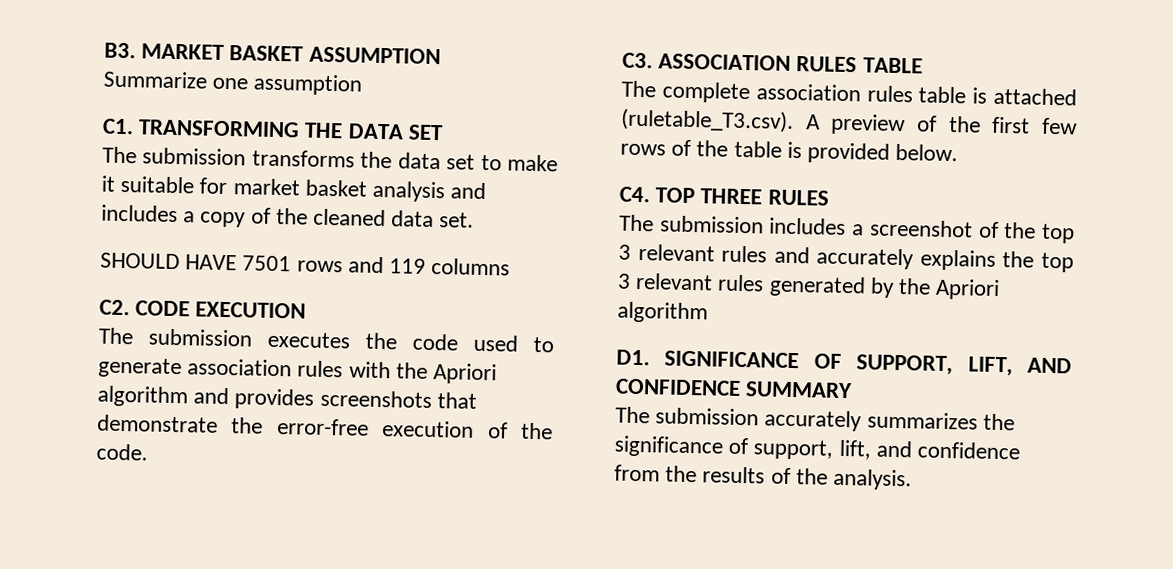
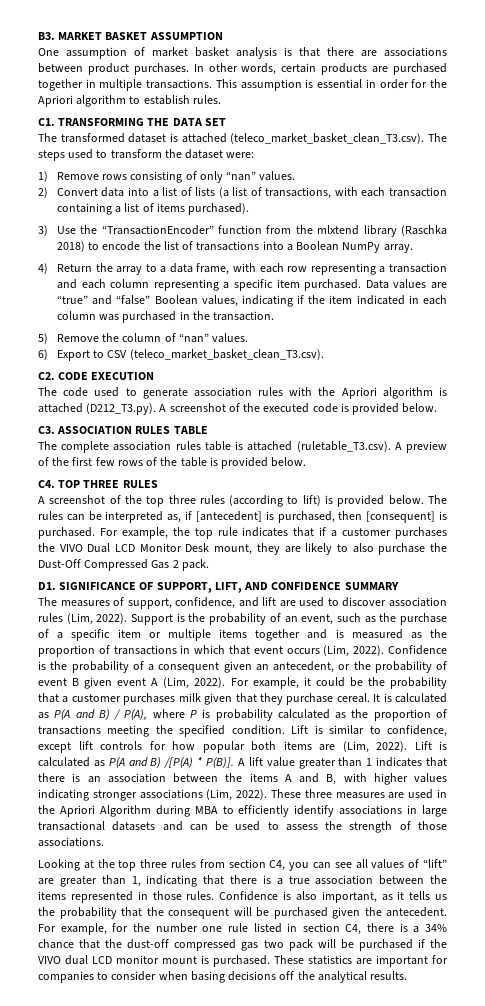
[103,70,364,96] Summarize one assumption -> [38,47,447,59] [38,63,448,75] [38,79,448,91] [38,95,221,107] One assumption of market basket analysis is that there are associations between product purchases. In other words, certain products are purchased together in multiple transactions. This assumption is essential in order for the Apriori algorithm to establish rules.
[142,147,558,172] [101,175,487,203] [101,204,475,228] [100,252,511,276] submission transforms the data set to make it suitable for market basket analysis and includes a copy of the cleaned data set. // SHOULD HAVE 7501 rows and 119 columns -> [60,133,447,144] [38,149,255,161] [38,171,296,183] [38,187,447,199] [56,203,250,215] [38,225,447,237] [56,241,413,253] [38,263,447,275] [56,279,447,291] [56,295,447,307] [56,311,275,323] [38,333,249,344] [38,349,324,361] transformed dataset is attached (teleco_market_basket_clean_T3.csv). The steps used to transform the dataset were: // 1) Remove rows consisting of only “nan” values. // 2) Convert data into a list of lists (a list of transactions, with each transaction containing a list of items purchased). // 3) Use the “TransactionEncoder” function from the mlxtend library (Raschka 2018) to encode the list of transactions into a Boolean NumPy array. // 4) Return the array to a data frame, with each row representing a transaction and each column representing a specific item purchased. Data values are “true” and “false” Boolean values, indicating if the item indicated in each column was purchased in the transaction. // 5) Remove the column of “nan” values. // 6) Export to CSV (teleco_market_basket_clean_T3.csv).
[148,328,398,350] submission executes the -> (57, 391) none
[193,387,477,410] [97,414,553,440] [96,443,148,461] and provides screenshots that demonstrate the error-free execution of the code. -> [439,387,447,396] [38,403,438,415] is attached (D212_T3.py). A screenshot of the executed code is provided below.
[619,214,1075,244] [618,243,1074,273] [617,272,1001,301] [617,301,708,324] The submission includes a screenshot of the top 3 relevant rules and accurately explains the top 3 relevant rules generated by the Apriori algorithm -> [38,495,448,507] [38,511,447,523] [38,527,447,539] [38,543,447,555] [38,559,209,571] A screenshot of the top three rules (according to lift) is provided below. The rules can be interpreted as, if [antecedent] is purchased, then [consequent] is purchased. For example, the top rule indicates that if a customer purchases the VIVO Dual LCD Monitor Desk mount, they are likely to also purchase the Dust-Off Compressed Gas 2 pack.
[655,407,1015,432] [614,435,1022,460] [614,464,913,491] submission accurately summarizes the significance of support, lift, and confidence from the results of the analysis. -> [60,597,447,609] [38,613,447,625] [38,629,448,641] [38,645,447,657] [38,661,447,673] [38,677,448,689] [38,693,447,705] [38,709,447,721] [38,725,447,737] [38,741,447,753] [38,757,448,769] [38,773,447,785] [38,789,447,801] [38,805,447,817] [38,821,447,833] [38,837,104,847] [38,859,448,871] [38,875,447,887] [38,891,447,903] [38,907,447,919] [38,923,448,935] [38,939,447,951] [38,955,448,967] [38,971,408,983] measures of support, confidence, and lift are used to discover association rules (Lim, 2022). Support is the probability of an event, such as the purchase of a specific item or multiple items together and is measured as the proportion of transactions in which that event occurs (Lim, 2022). Confidence is the probability of a consequent given an antecedent, or the probability of event B given event A (Lim, 2022). For example, it could be the probability that a customer purchases milk given that they purchase cereal. It is calculated as P(A and B) / P(A), where P is probability calculated as the proportion of transactions meeting the specified condition. Lift is similar to confidence, except lift controls for how popular both items are (Lim, 2022). Lift is calculated as P(A and B) /[P(A) * P(B)]. A lift value greater than 1 indicates that there is an association between the items A and B, with higher values indicating stronger associations (Lim, 2022). These three measures are used in the Apriori Algorithm during MBA to efficiently identify associations in large transactional datasets and can be used to assess the strength of those associations. // Looking at the top three rules from section C4, you can see all values of “lift” are greater than 1, indicating that there is a true association between the items represented in those rules. Confidence is also important, as it tells us the probability that the consequent will be purchased given the antecedent. For example, for the number one rule listed in section C4, there is a 34% chance that the dust-off compressed gas two pack will be purchased if the VIVO dual LCD monitor mount is purchased. These statistics are important for companies to consider when basing decisions off the analytical results.

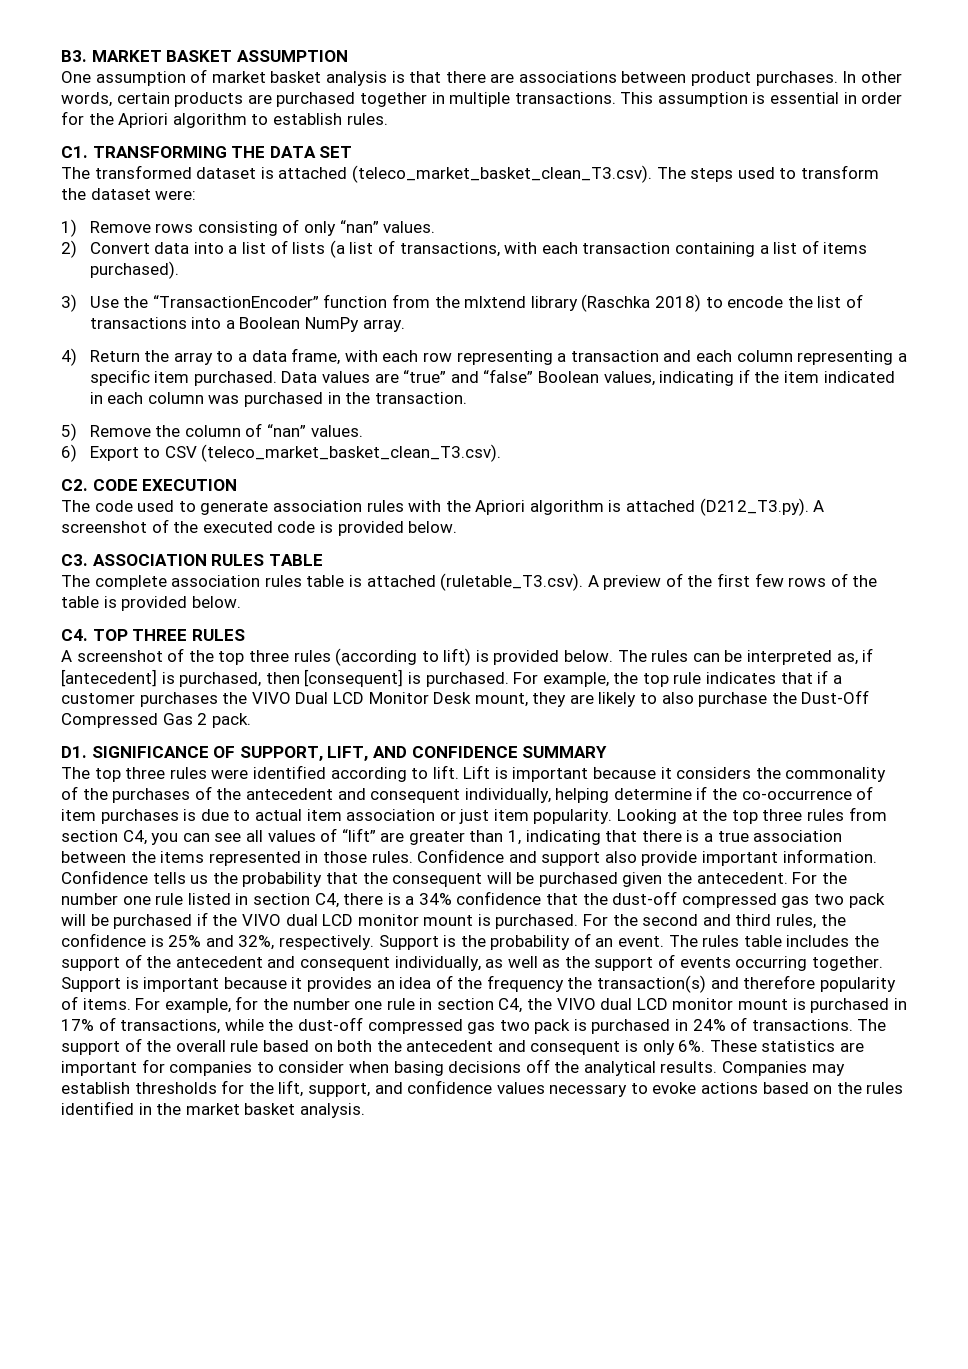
[60,597,447,609] [38,613,447,625] [38,629,448,641] [38,645,447,657] [38,661,447,673] [38,677,448,689] [38,693,447,705] [38,709,447,721] [38,725,447,737] [38,741,447,753] [38,757,448,769] [38,773,447,785] [38,789,447,801] [38,805,447,817] [38,821,447,833] [38,837,104,847] measures of support, confidence, and lift are used to discover association rules (Lim, 2022). Support is the probability of an event, such as the purchase of a specific item or multiple items together and is measured as the proportion of transactions in which that event occurs (Lim, 2022). Confidence is the probability of a consequent given an antecedent, or the probability of event B given event A (Lim, 2022). For example, it could be the probability that a customer purchases milk given that they purchase cereal. It is calculated as P(A and B) / P(A), where P is probability calculated as the proportion of transactions meeting the specified condition. Lift is similar to confidence, except lift controls for how popular both items are (Lim, 2022). Lift is calculated as P(A and B) /[P(A) * P(B)]. A lift value greater than 1 indicates that there is an association between the items A and B, with higher values indicating stronger associations (Lim, 2022). These three measures are used in the Apriori Algorithm during MBA to efficiently identify associations in large transactional datasets and can be used to assess the strength of those associations. // -> [94,765,887,782] [61,786,874,803] [61,809,613,824] top three rules were identified according to lift. Lift is important because it considers the commonality of the purchases of the antecedent and consequent individually, helping determine if the co-occurrence of item purchases is due to actual item association or just item popularity.
[283,891,405,903] is also important, as it -> [508,849,877,866] [61,870,148,884] and support also provide important information. Confidence
[60,923,129,935] example, for -> (818, 878) none
[38,939,74,949] chance -> [456,891,542,905] confidence
(270, 961) none -> [583,914,846,929] [61,933,880,950] [61,954,883,971] [61,975,896,993] [61,996,907,1013] [61,1017,887,1034] [61,1038,706,1055] For the second and third rules, the confidence is 25% and 32%, respectively. Support is the probability of an event. The rules table includes the support of the antecedent and consequent individually, as well as the support of events occurring together. Support is important because it provides an idea of the frequency the transaction(s) and therefore popularity of items. For example, for the number one rule in section C4, the VIVO dual LCD monitor mount is purchased in 17% of transactions, while the dust-off compressed gas two pack is purchased in 24% of transactions. The support of the overall rule based on both the antecedent and consequent is only 6%.
(408, 975) none -> [722,1061,845,1076] [61,1080,904,1097] [61,1101,365,1118] Companies may establish thresholds for the lift, support, and confidence values necessary to evoke actions based on the rules identified in the market basket analysis.

